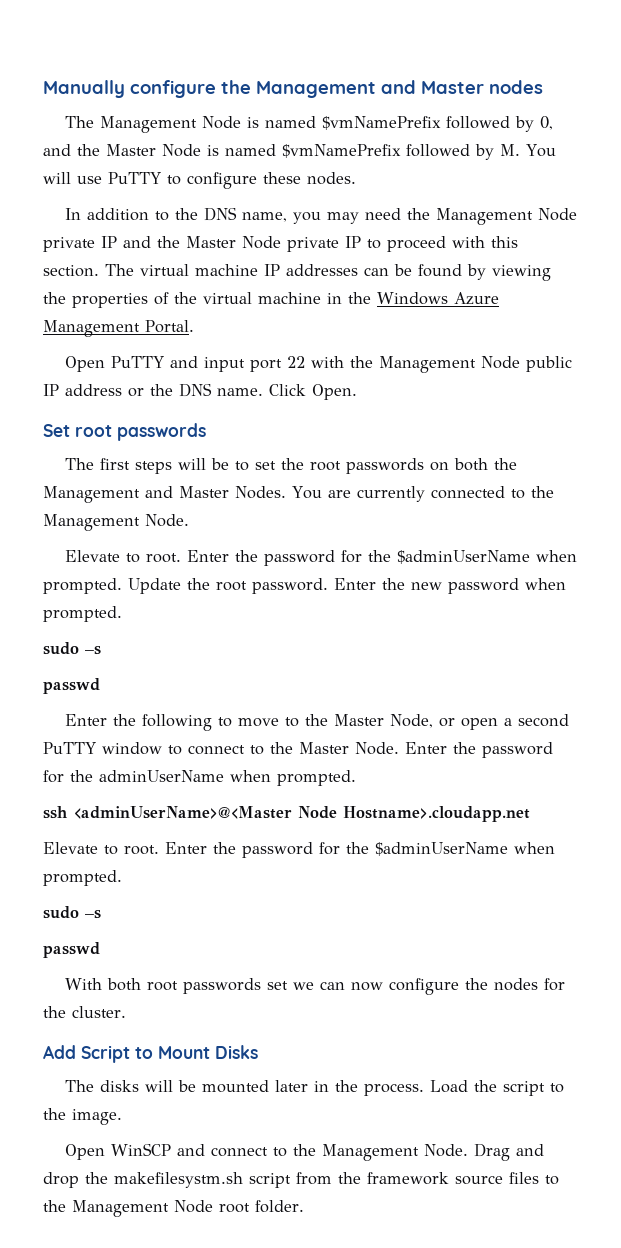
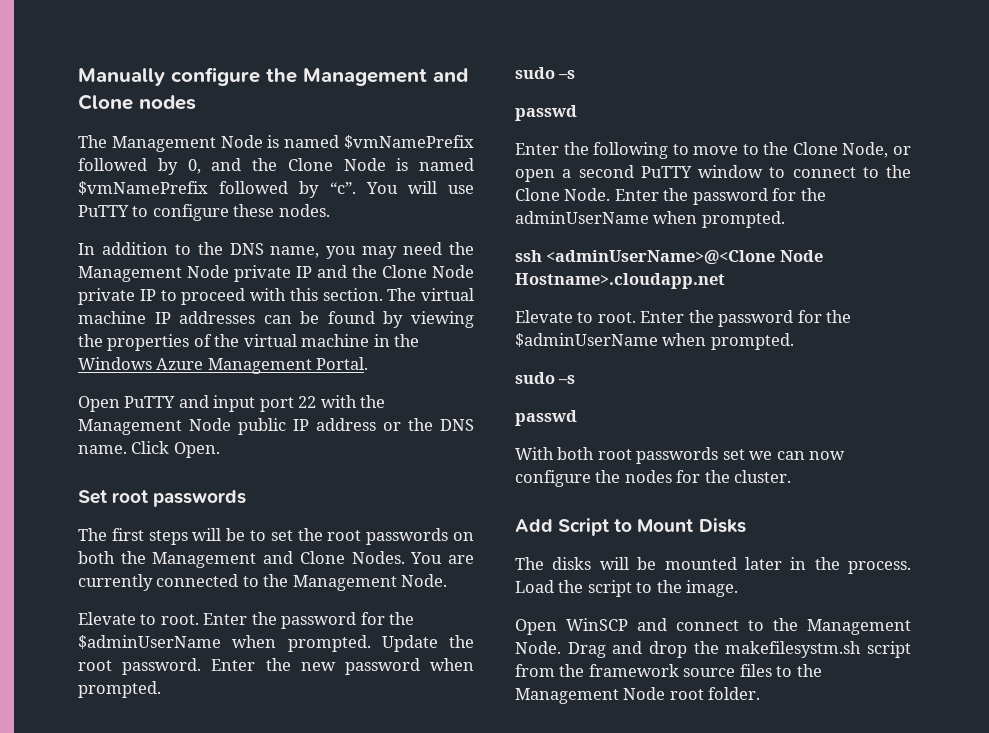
[421,81,484,94] Master -> [78,94,133,110] Clone
[106,144,520,160] Master Node is named $vmNamePrefix followed by M. -> [287,158,474,171] [78,181,356,198] Clone Node is named $vmNamePrefix followed by “c”.
[186,236,236,248] Master -> [382,265,427,278] Clone
[179,486,229,498] Master -> [299,551,345,564] Clone
[333,714,384,726] Master -> [792,142,838,155] Clone
[299,742,349,754] Master -> [515,188,560,201] Clone
[73,806,292,819] <adminUserName>@<Master -> [546,250,776,265] <adminUserName>@<Clone

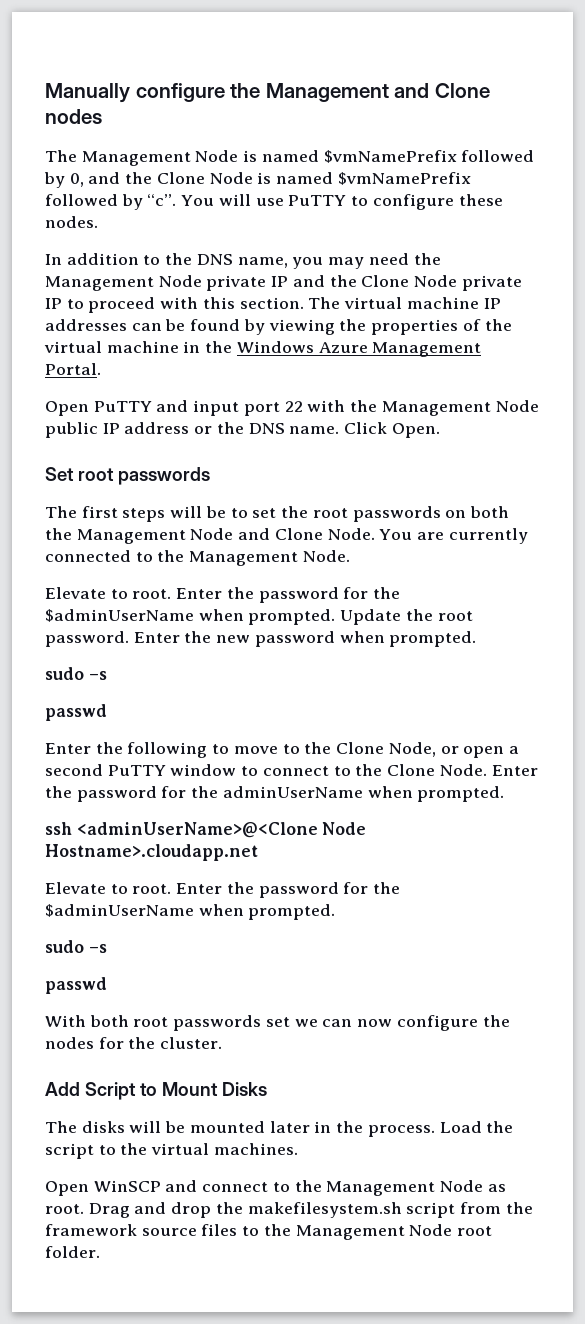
[263,551,405,564] and Clone Nodes. -> [190,528,375,540] Node and Clone Node.
[686,580,739,597] image. -> [151,1143,298,1155] virtual machines.
[515,641,561,654] Node. -> [440,1180,506,1192] [45,1204,84,1214] Node as root.
[725,641,862,658] makefilesystm.sh -> [247,1202,402,1218] makefilesystem.sh

